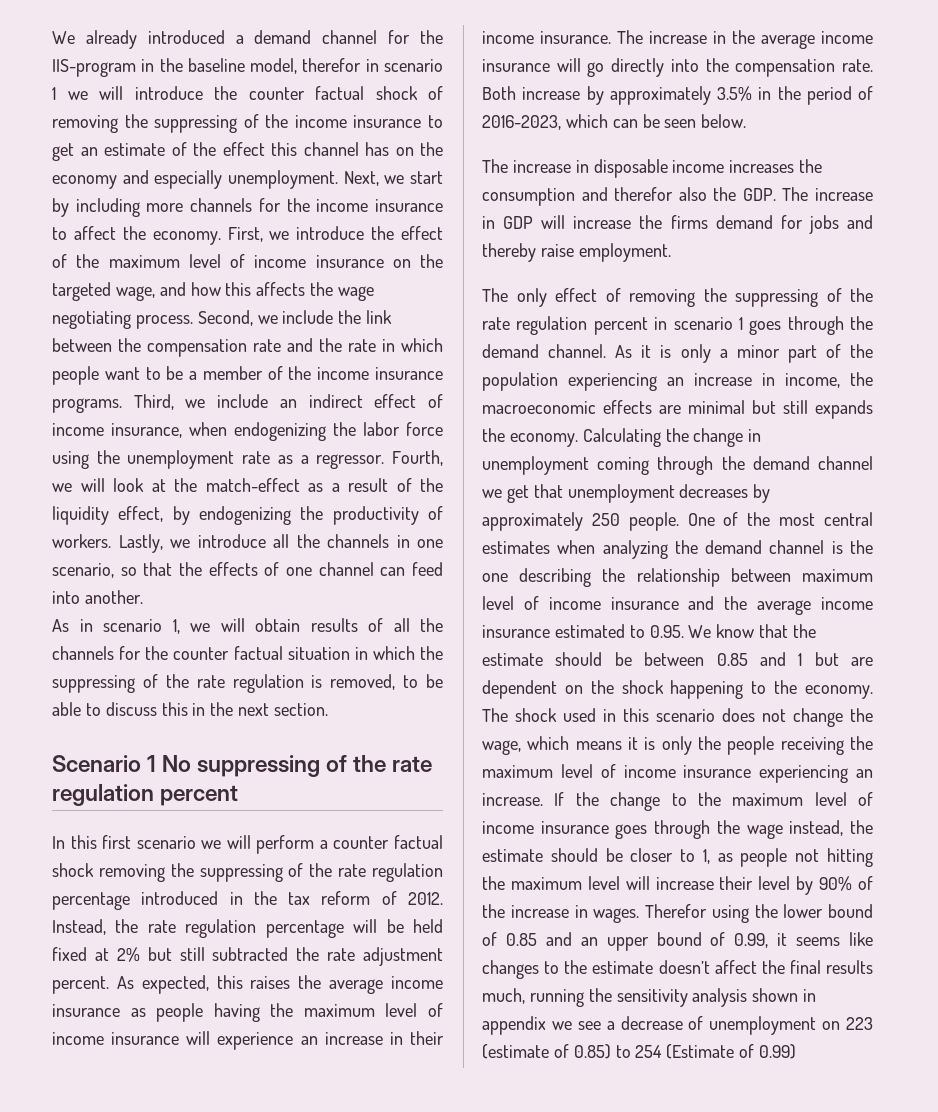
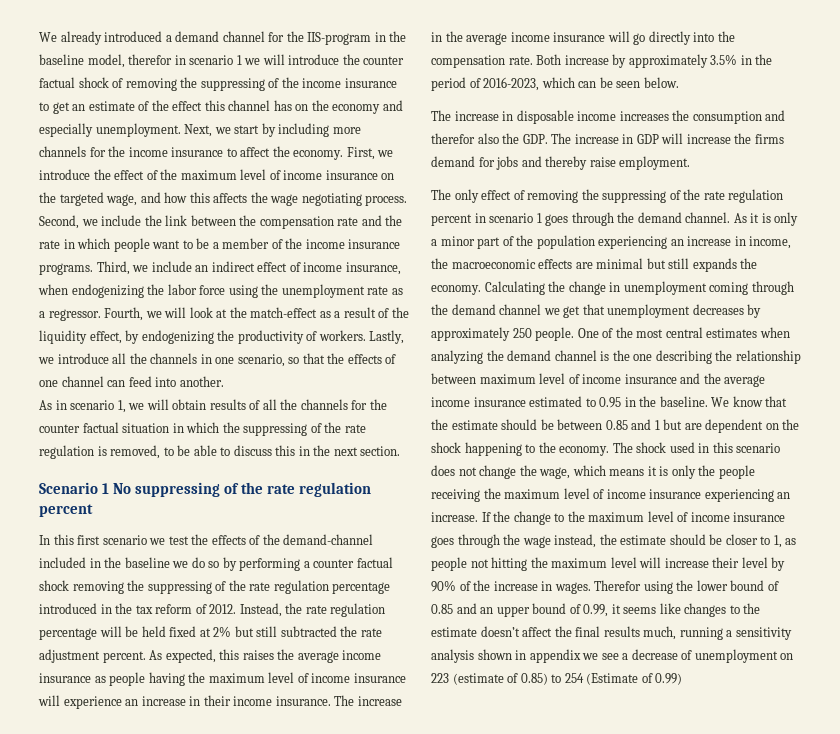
[226,835,315,854] will perform -> [168,534,374,545] [39,557,301,571] test the effects of the demand-channel included in the baseline we do so by performing
[649,625,684,638] 0.95. -> [599,396,708,408] 0.95 in the baseline.
[588,988,612,1002] the -> [726,630,733,637] a

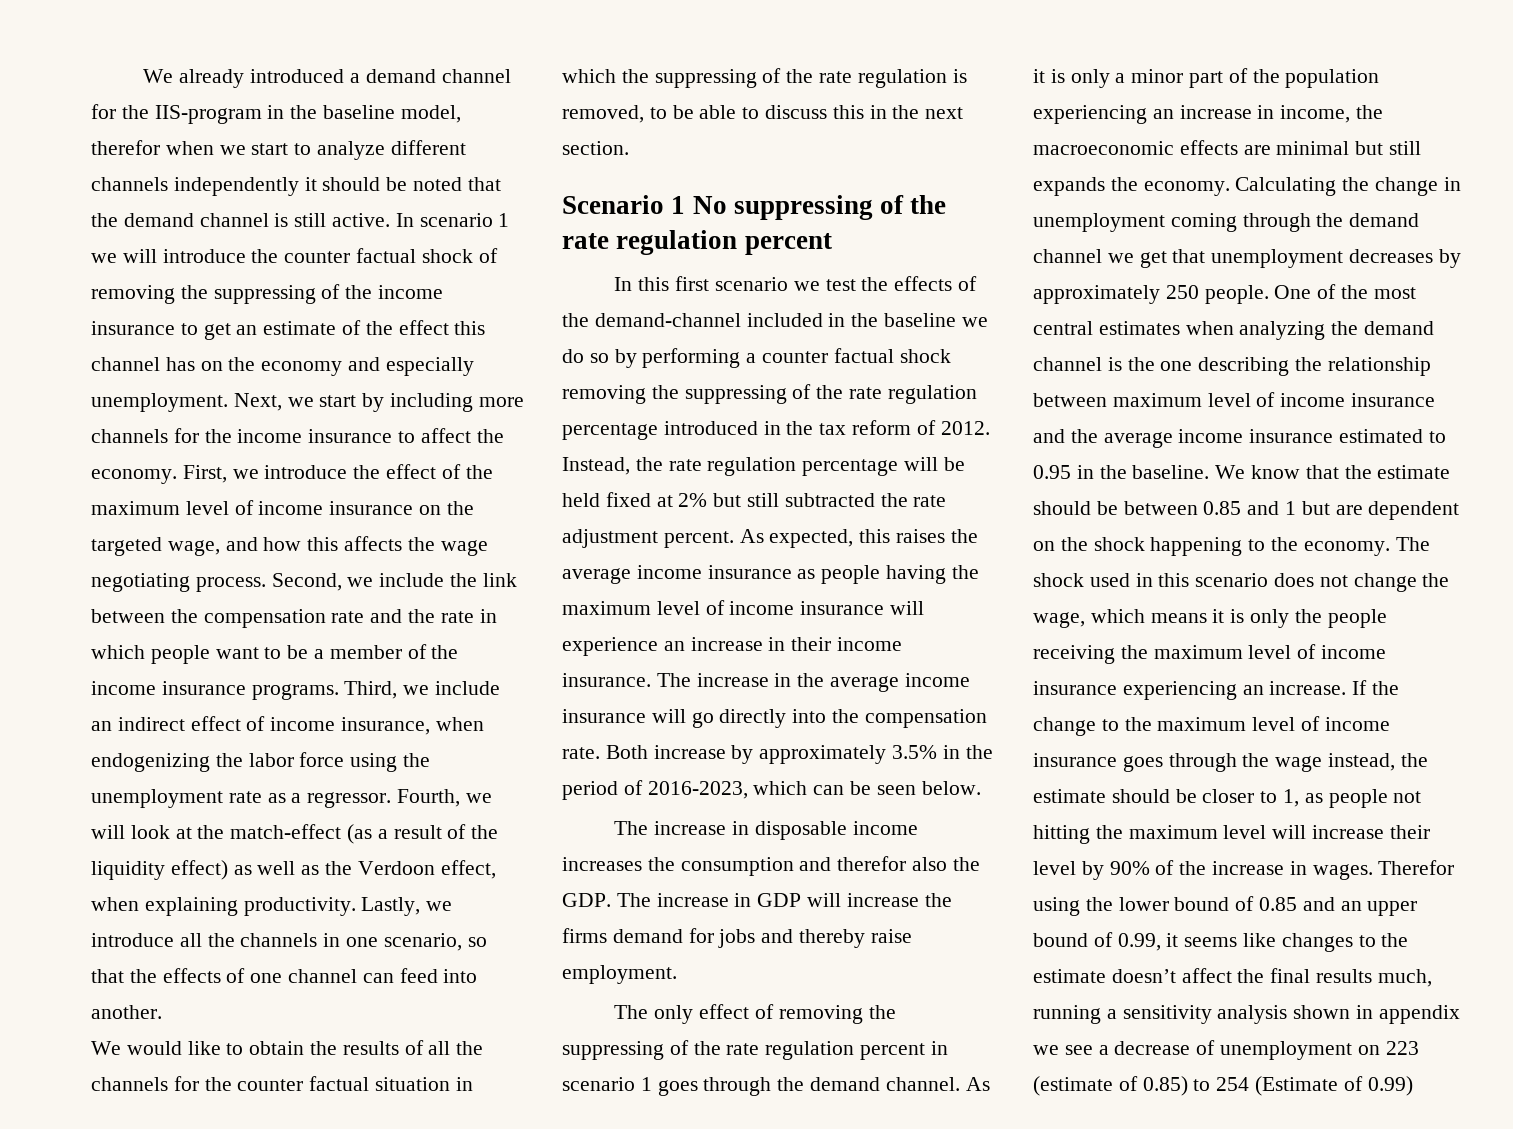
[174,55,186,65] in -> [165,140,466,160] [91,177,501,196] [91,213,414,227] when we start to analyze different channels independently it should be noted that the demand channel is still active. In
[319,311,331,318] as -> [347,824,373,844] (as
[89,330,366,344] effect, by endogenizing the productivity of workers. -> [170,860,496,880] [91,897,356,916] effect) as well as the Verdoon effect, when explaining productivity.
[39,399,207,413] As in scenario 1, we will obtain -> [91,1041,338,1055] We would like to obtain the

